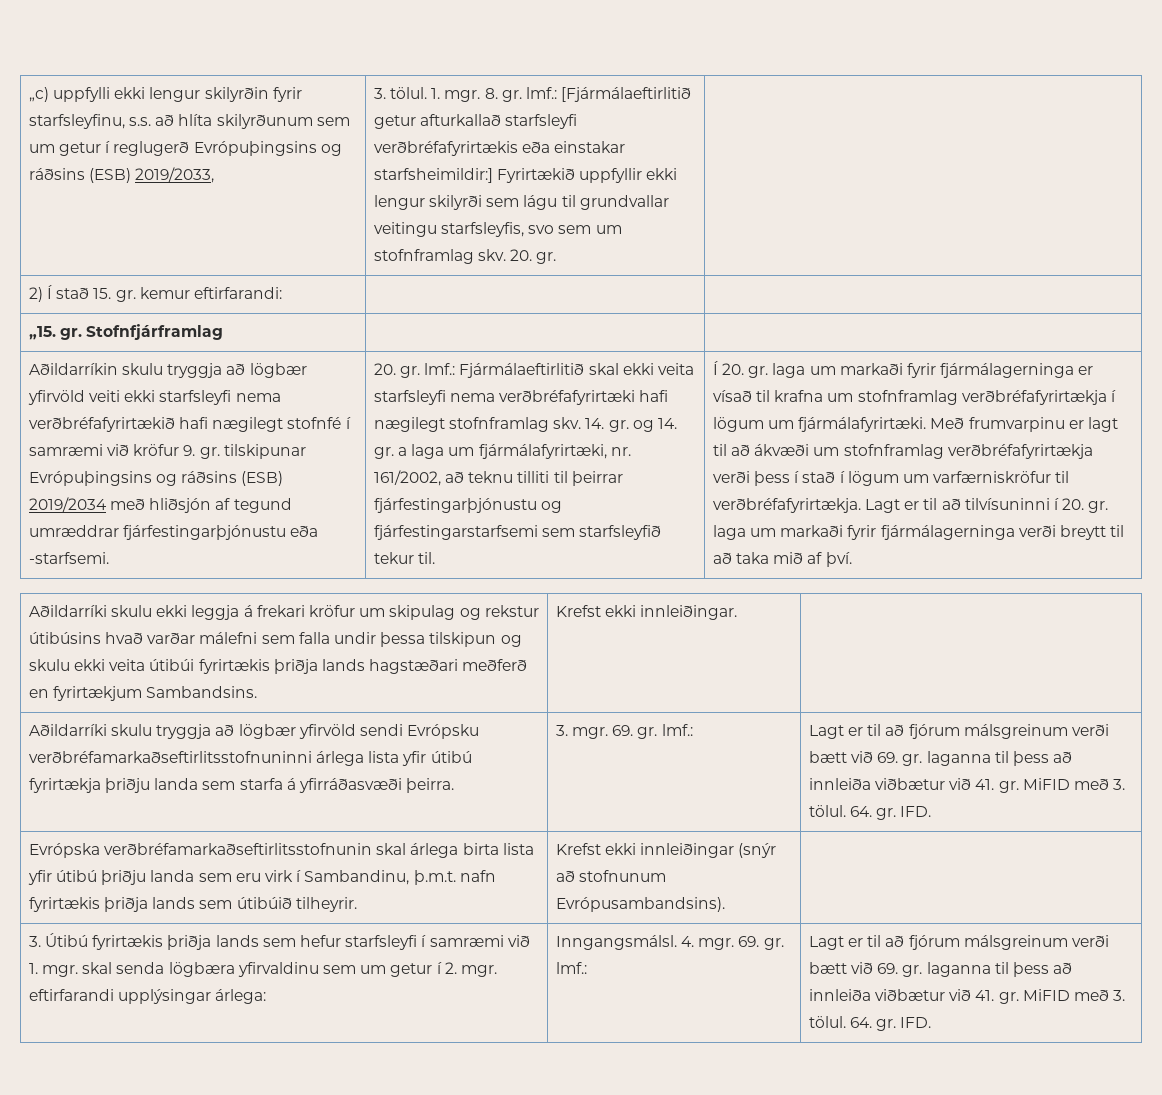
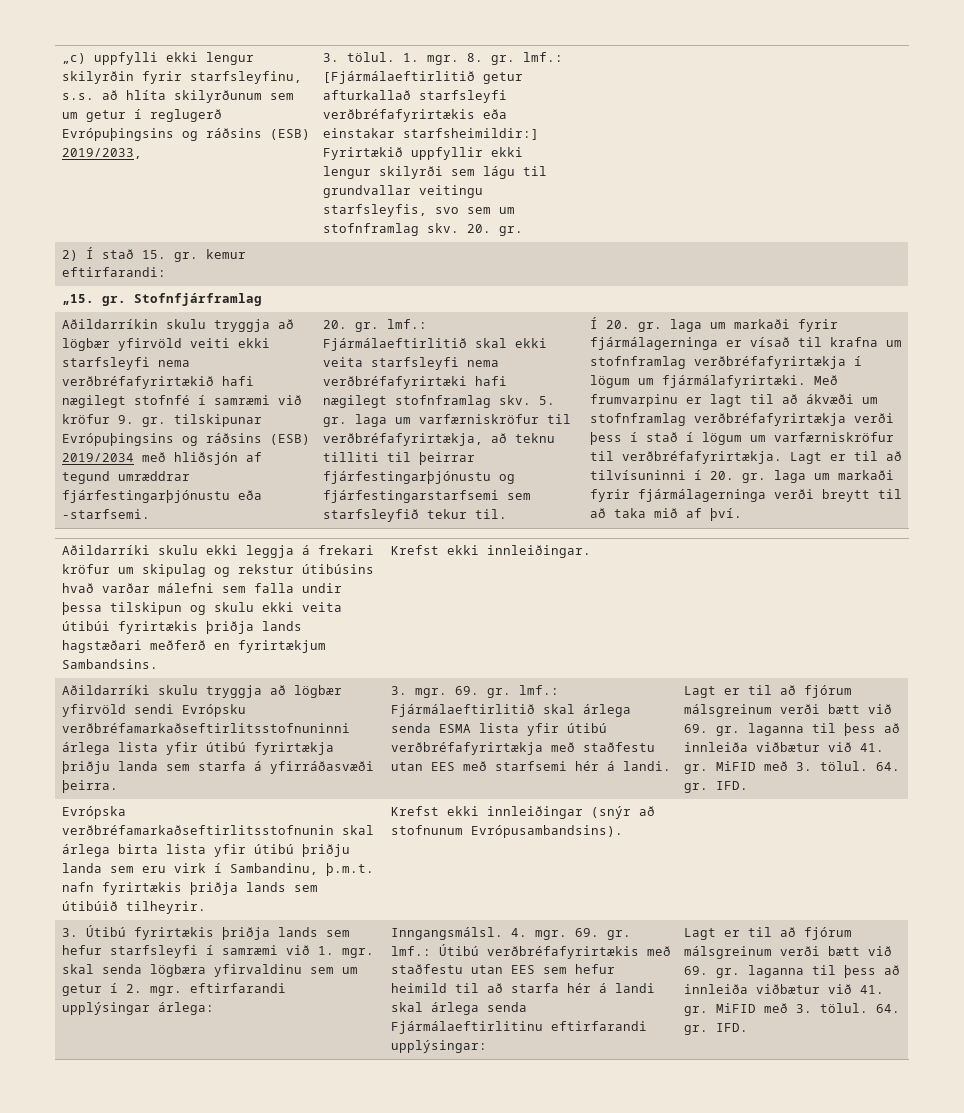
[585,418,677,432] [373,444,631,459] [373,470,441,486] 14. gr. og 14. gr. a laga um fjármálafyrirtæki, nr. 161/2002, -> [538,396,555,405] [322,414,571,427] [322,433,483,446] 5. gr. laga um varfærniskröfur til verðbréfafyrirtækja,
(693, 730) none -> [390,704,631,717] [390,723,607,736] [390,742,655,755] [390,761,671,771] Fjármálaeftirlitið skal árlega senda ESMA lista yfir útibú verðbréfafyrirtækja með staðfestu utan EES með starfsemi hér á landi.
(587, 968) none -> [438,944,671,959] [390,964,615,974] [390,983,655,993] [390,1002,527,1015] [390,1021,647,1034] [390,1040,487,1053] Útibú verðbréfafyrirtækis með staðfestu utan EES sem hefur heimild til að starfa hér á landi skal árlega senda Fjármálaeftirlitinu eftirfarandi upplýsingar:

